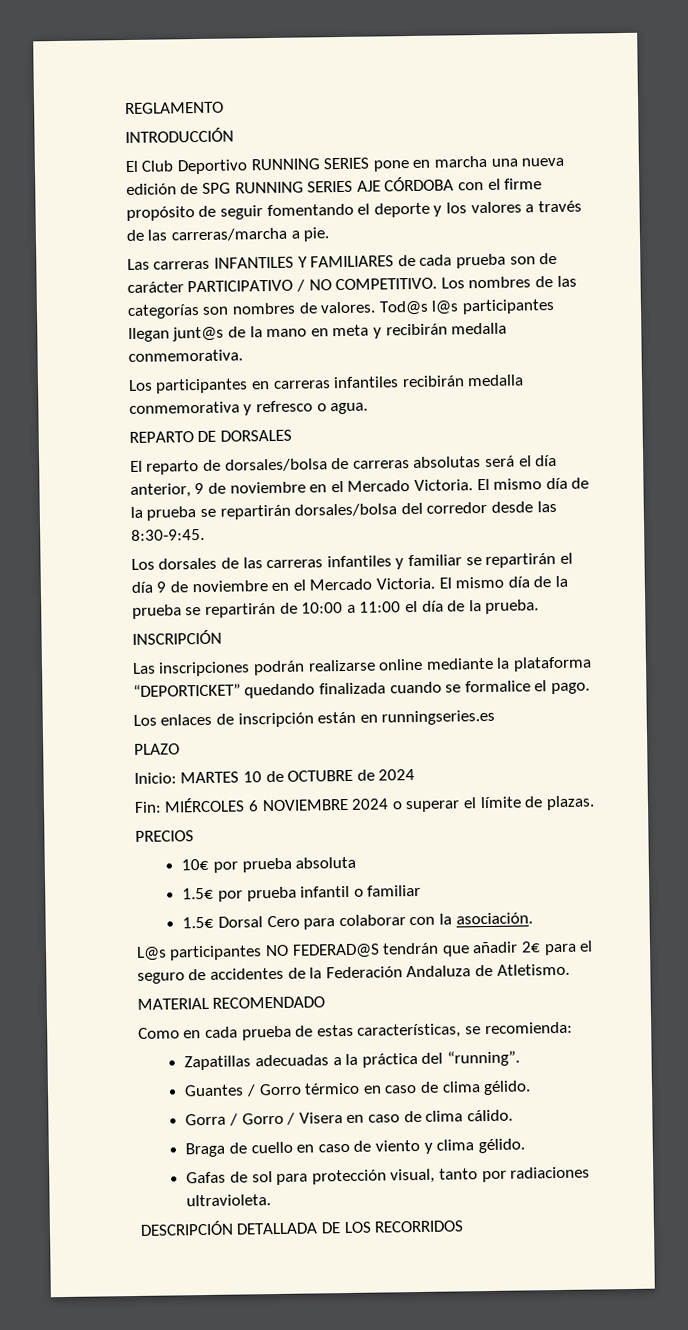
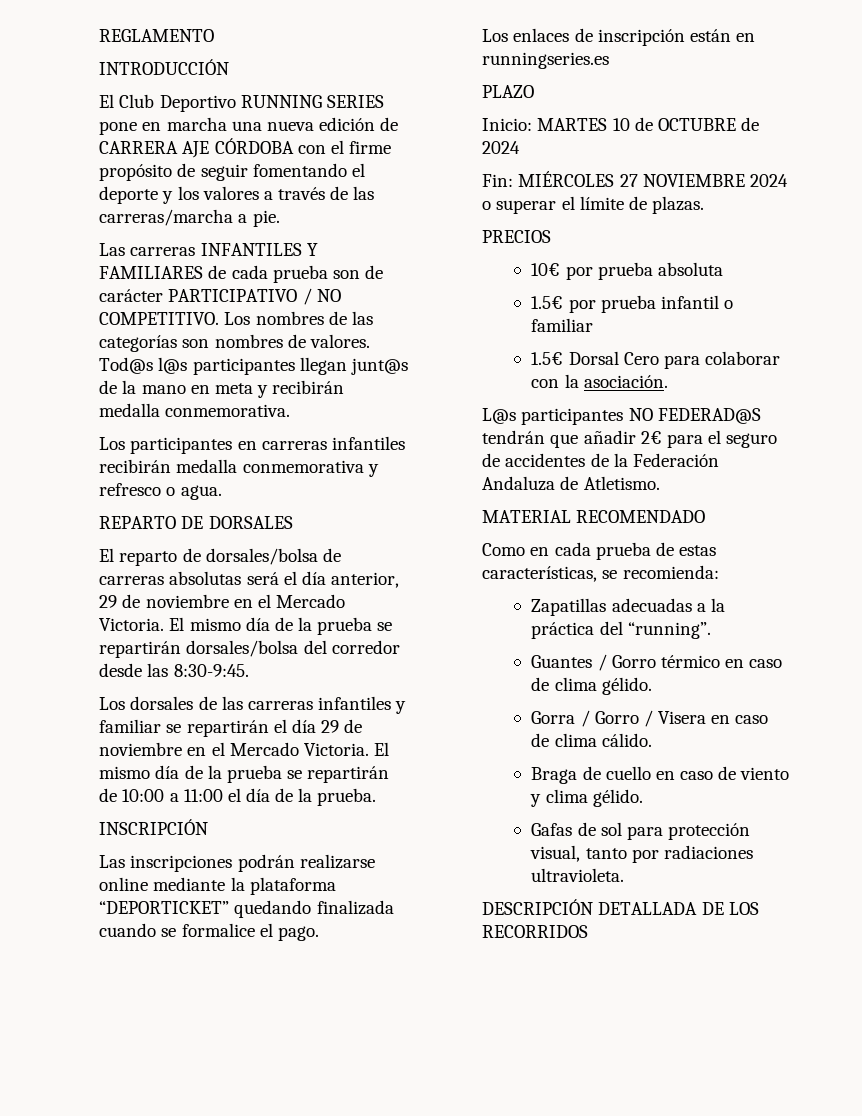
[202,180,354,194] SPG RUNNING SERIES -> [99,141,179,154] CARRERA
[194,482,205,495] 9 -> [99,595,118,608] 29
[156,581,167,593] 9 -> [320,720,339,733] 29
[248,800,260,812] 6 -> [619,174,638,187] 27

